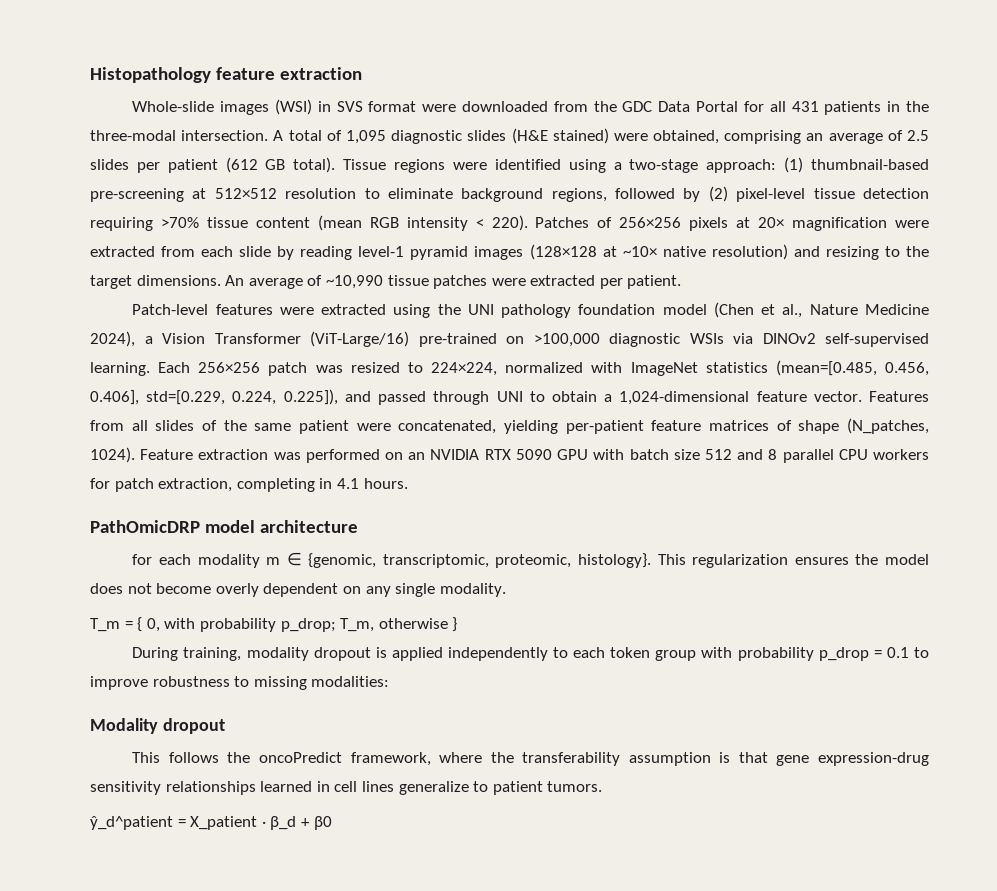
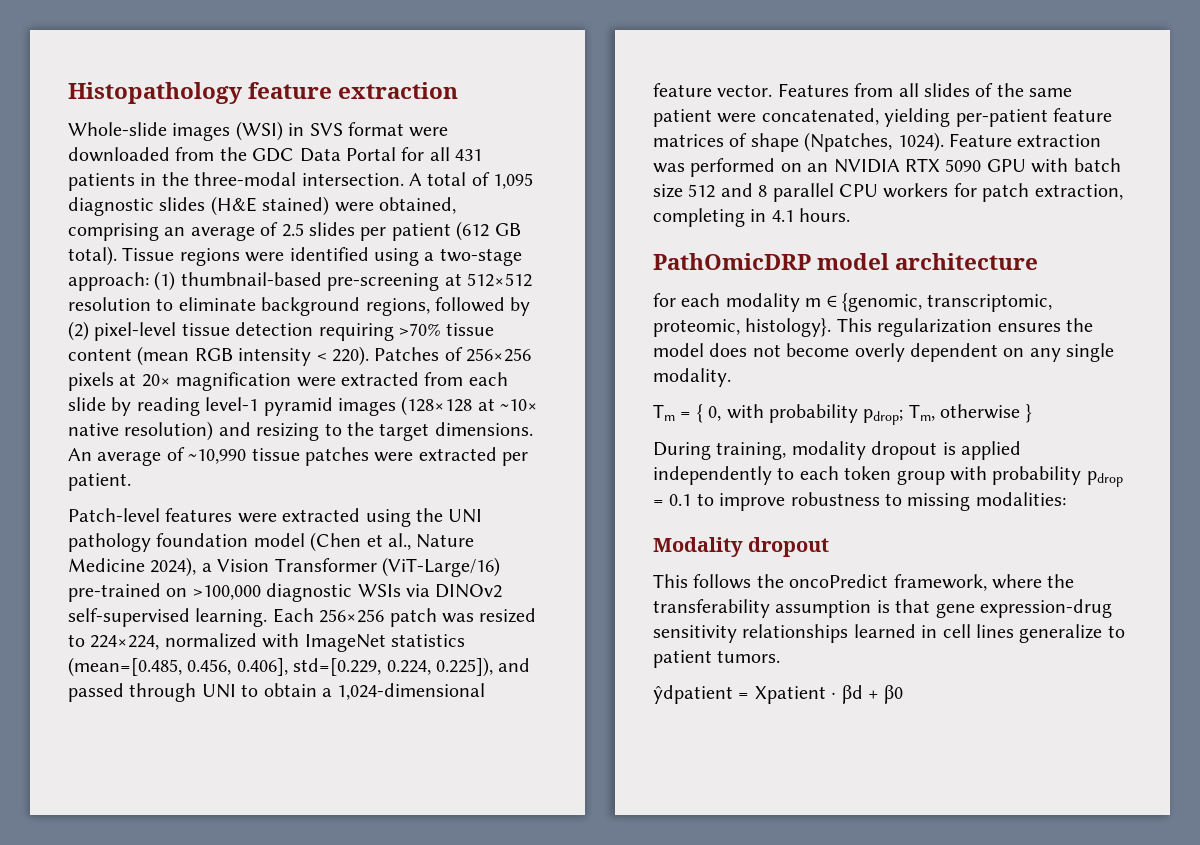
[846,418,929,434] (N_patches, -> [804,132,893,152] (Npatches,
[90,618,120,632] T_m -> [653,404,675,421] Tm
[280,618,375,632] p_drop; T_m, -> [863,404,935,425] pdrop; Tm,
[818,647,869,661] p_drop -> [1086,471,1123,487] pdrop
[90,816,297,830] ŷ_d^patient = X_patient · β_d -> [653,685,863,704] ŷdpatient = Xpatient · βd

